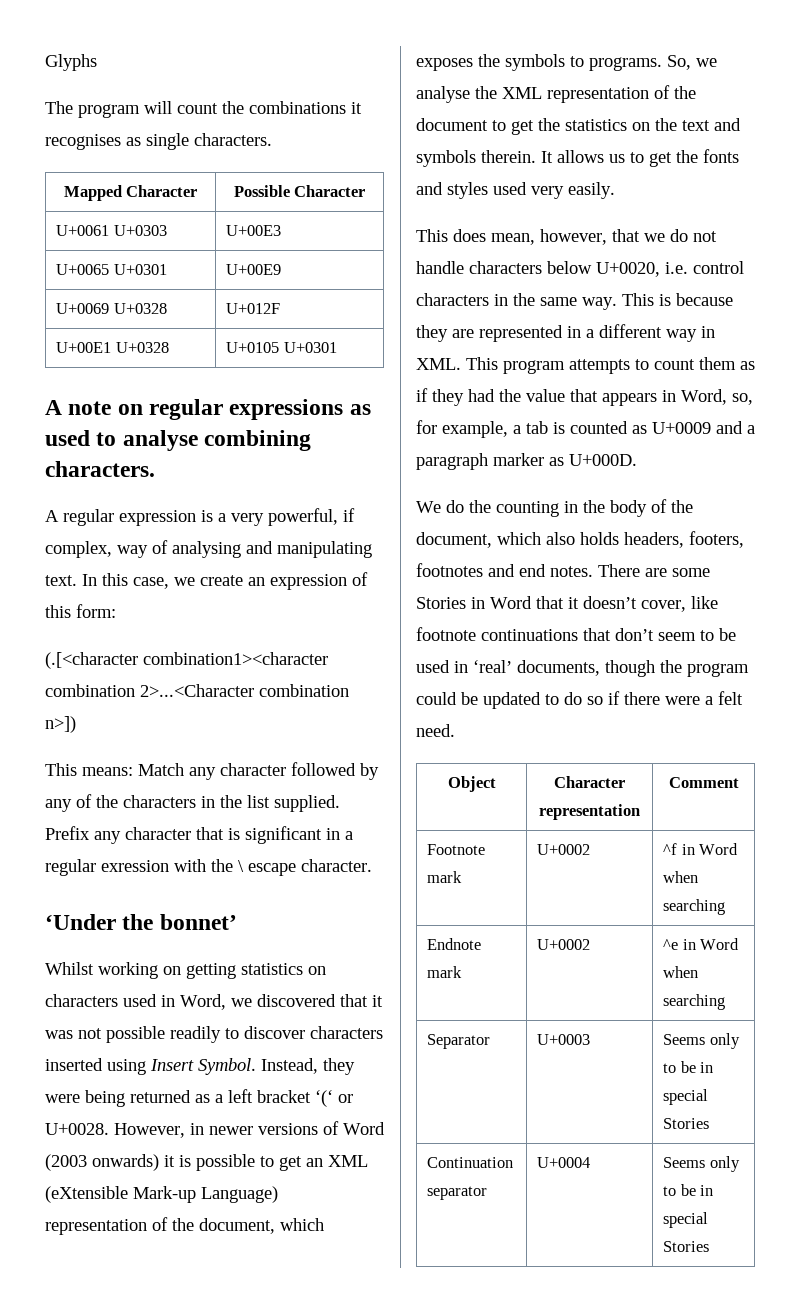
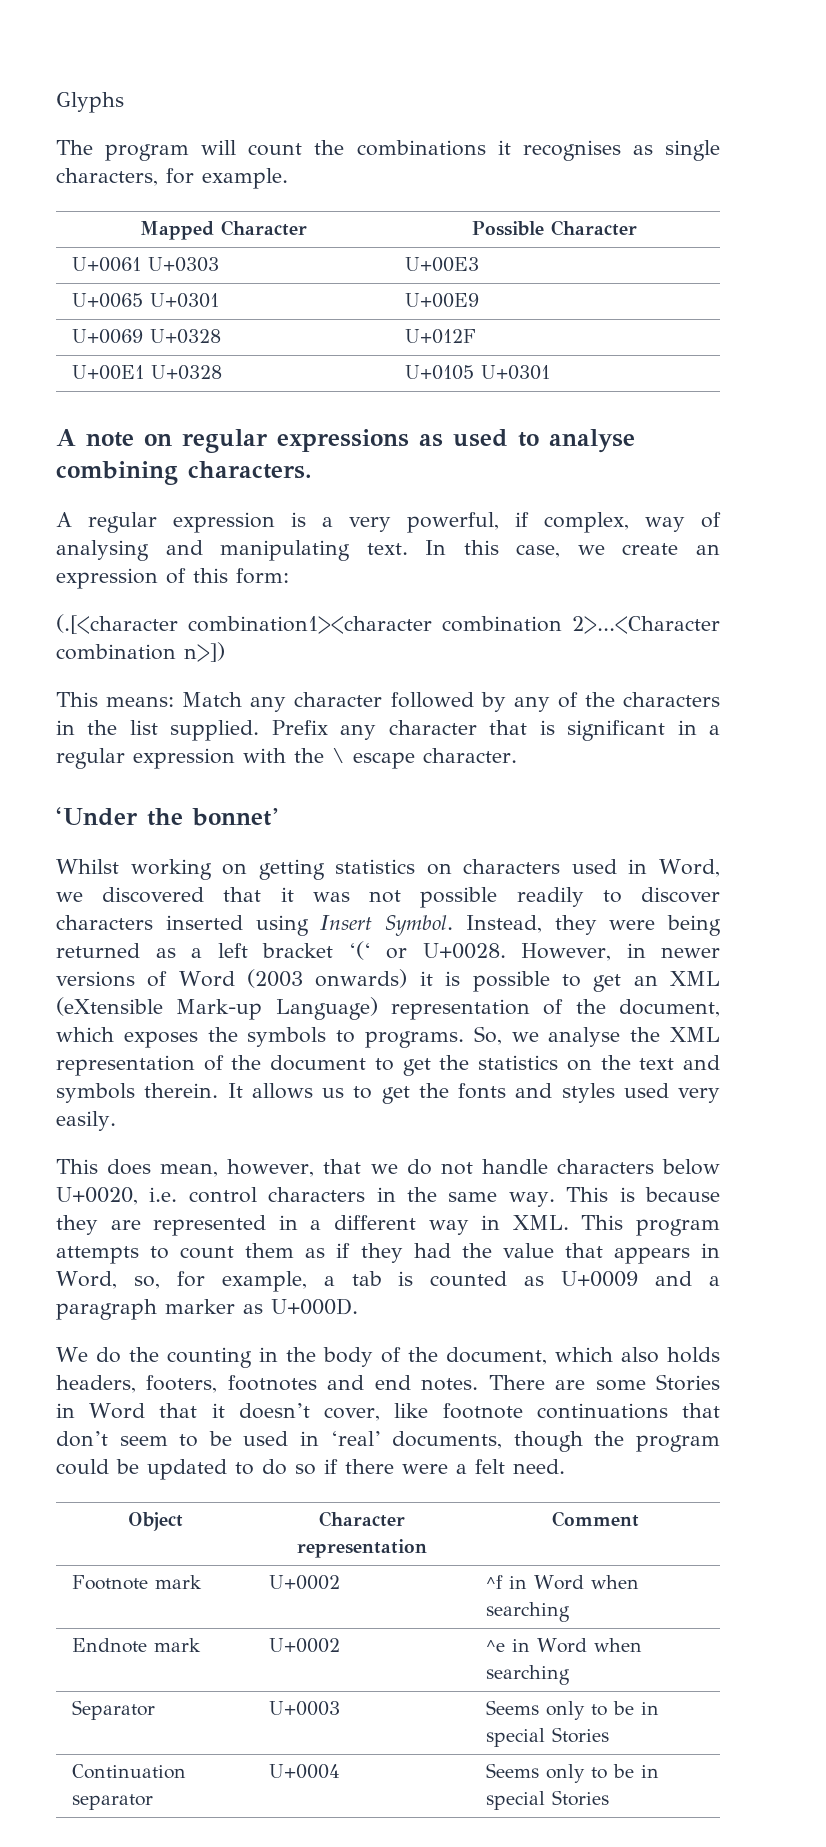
[194,133,272,146] characters. -> [56,168,288,189] characters, for example.
[101,860,169,872] exression -> [133,748,235,769] expression

